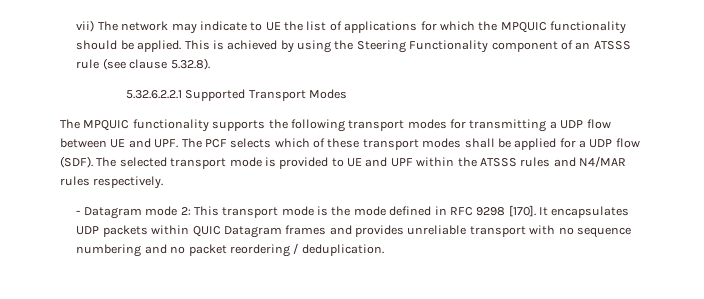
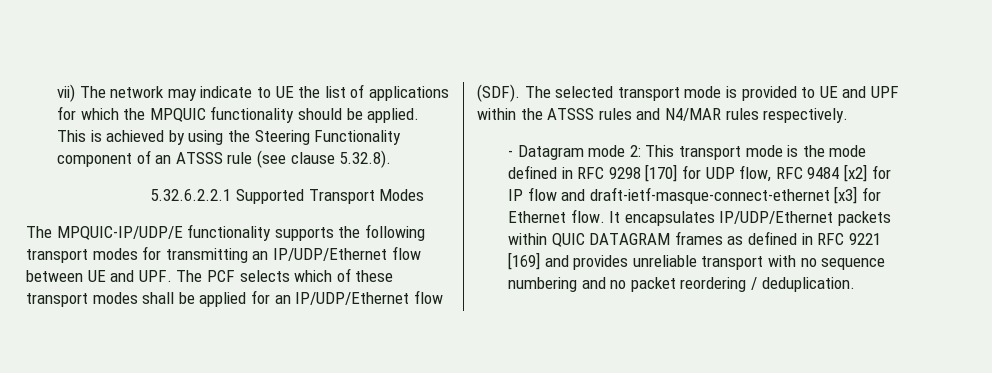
[83,120,130,131] MPQUIC -> [56,226,183,240] MPQUIC-IP/UDP/E
[549,120,584,129] a UDP -> [252,248,387,261] an IP/UDP/Ethernet
[579,139,613,148] a UDP -> [274,292,410,305] an IP/UDP/Ethernet
[508,205,536,217] [170]. -> [645,164,891,182] [508,186,882,204] [508,209,605,223] [170] for UDP flow, RFC 9484 [x2] for IP flow and draft-ietf-masque-connect-ethernet [x3] for Ethernet flow.
[76,226,100,235] UDP -> [719,211,834,224] IP/UDP/Ethernet
[223,225,327,238] Datagram frames -> [589,231,881,245] [508,252,541,270] DATAGRAM frames as defined in RFC 9221 [169]

